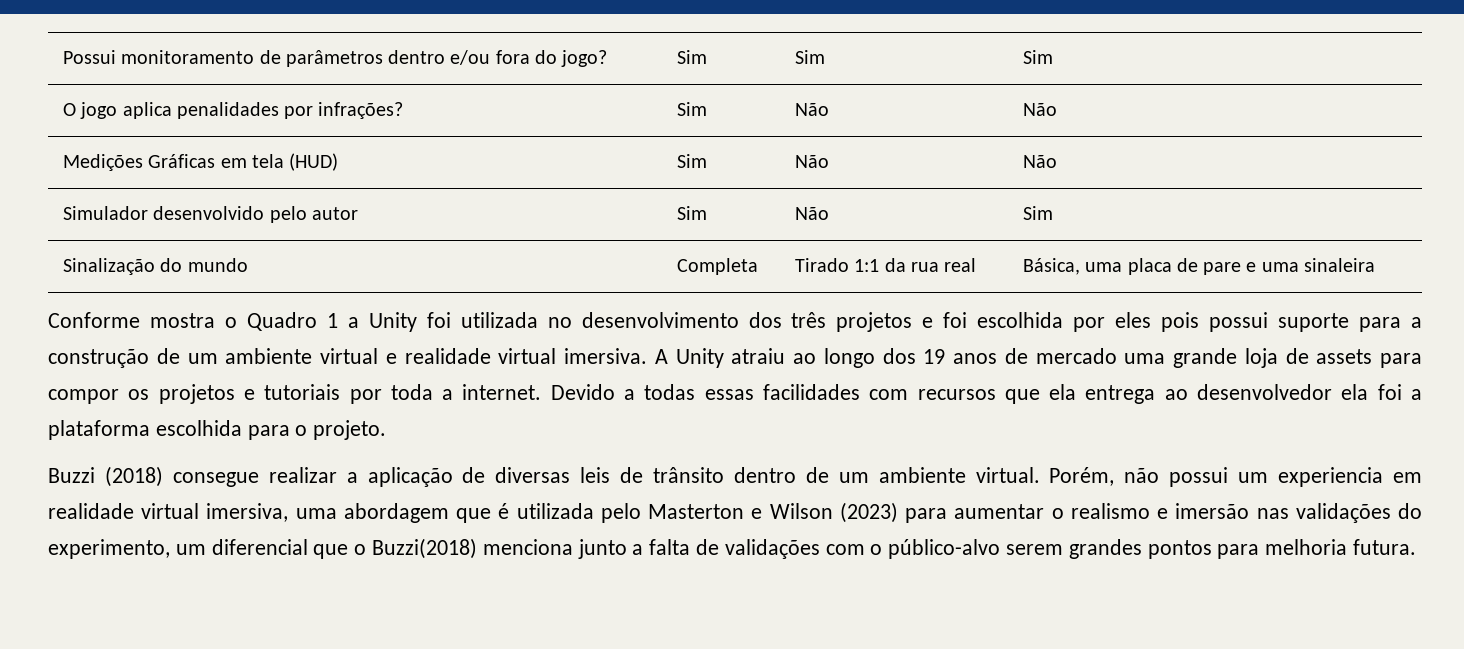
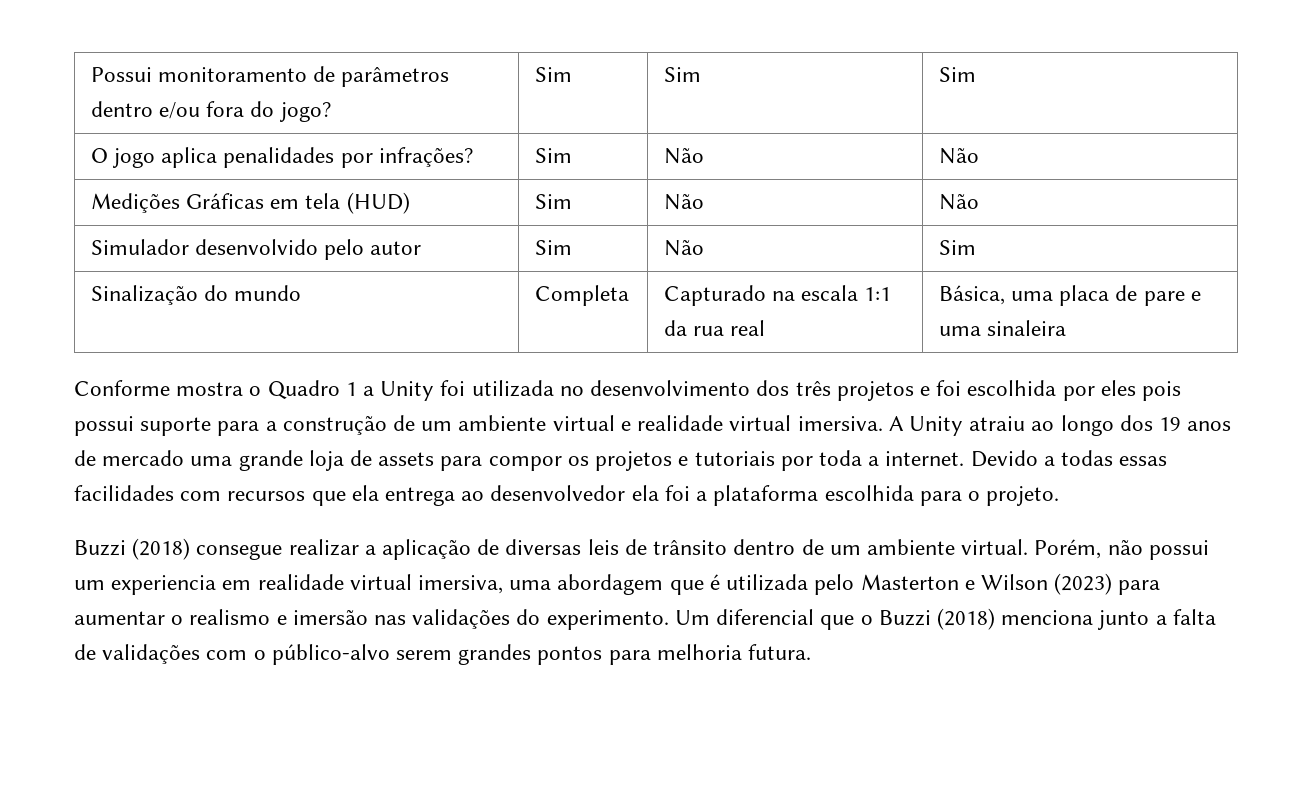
[795,258,850,272] Tirado -> [663,285,859,306] Capturado na escala
[48,539,206,559] experimento, um -> [546,610,710,630] experimento. Um
[372,538,478,559] Buzzi(2018) -> [878,608,995,630] Buzzi (2018)

